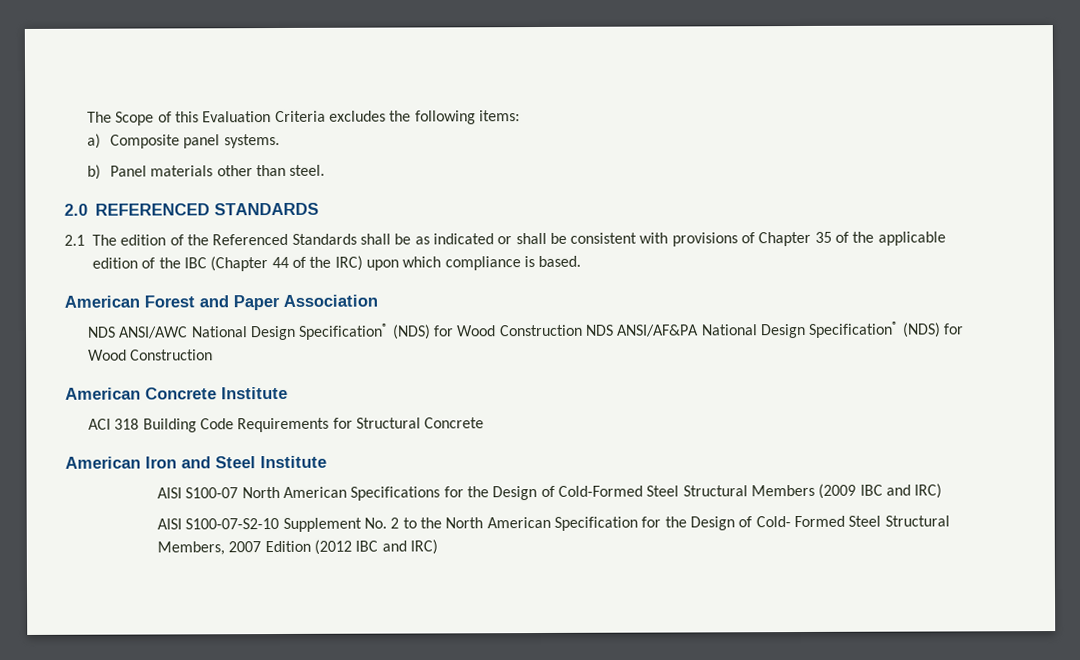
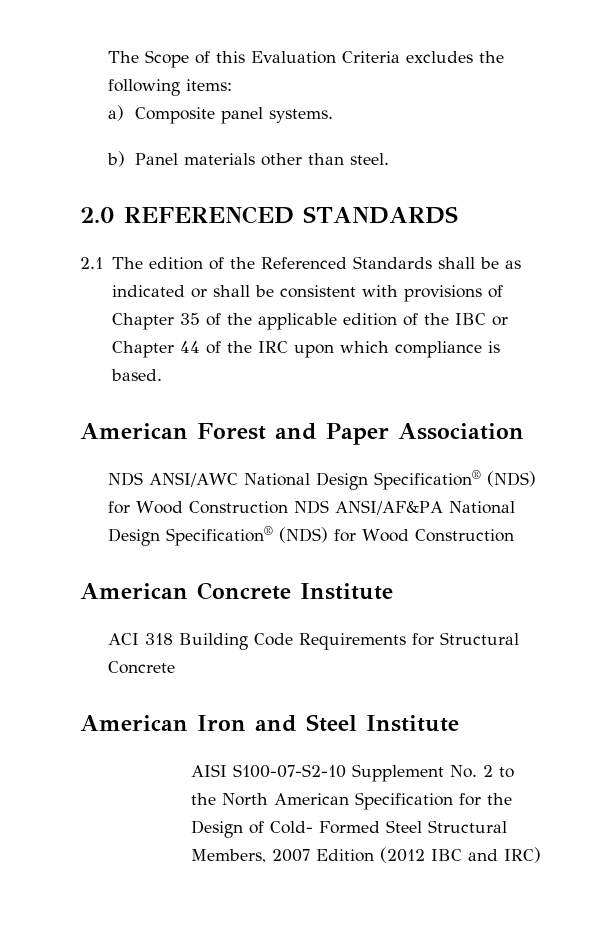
[210,256,269,272] (Chapter -> [491,316,508,326] [111,341,174,358] or Chapter
[334,255,363,271] IRC) -> [257,341,288,353] IRC
[157,483,943,501] // AISI S100-07 North American Specifications for the Design of Cold-Formed Steel Structural Members (2009 IBC and IRC) -> (459, 723) none

